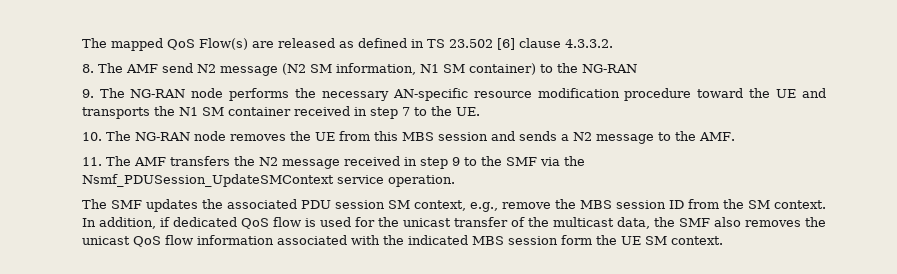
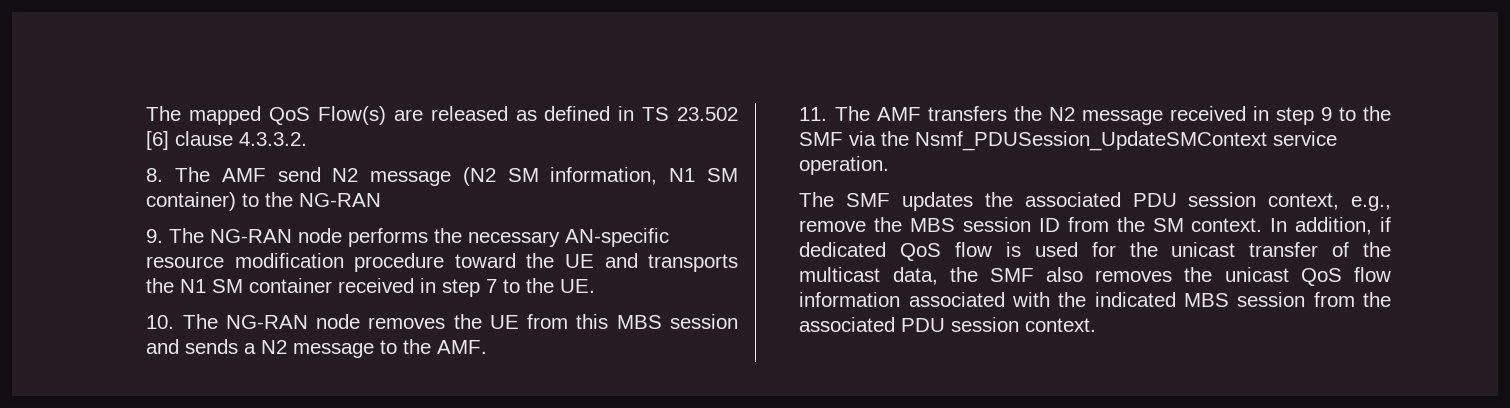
[387,200,410,209] SM -> (1257, 199) none
[560,235,667,245] form the UE SM -> [1313,292,1391,307] [799,317,1020,332] from the associated PDU session

